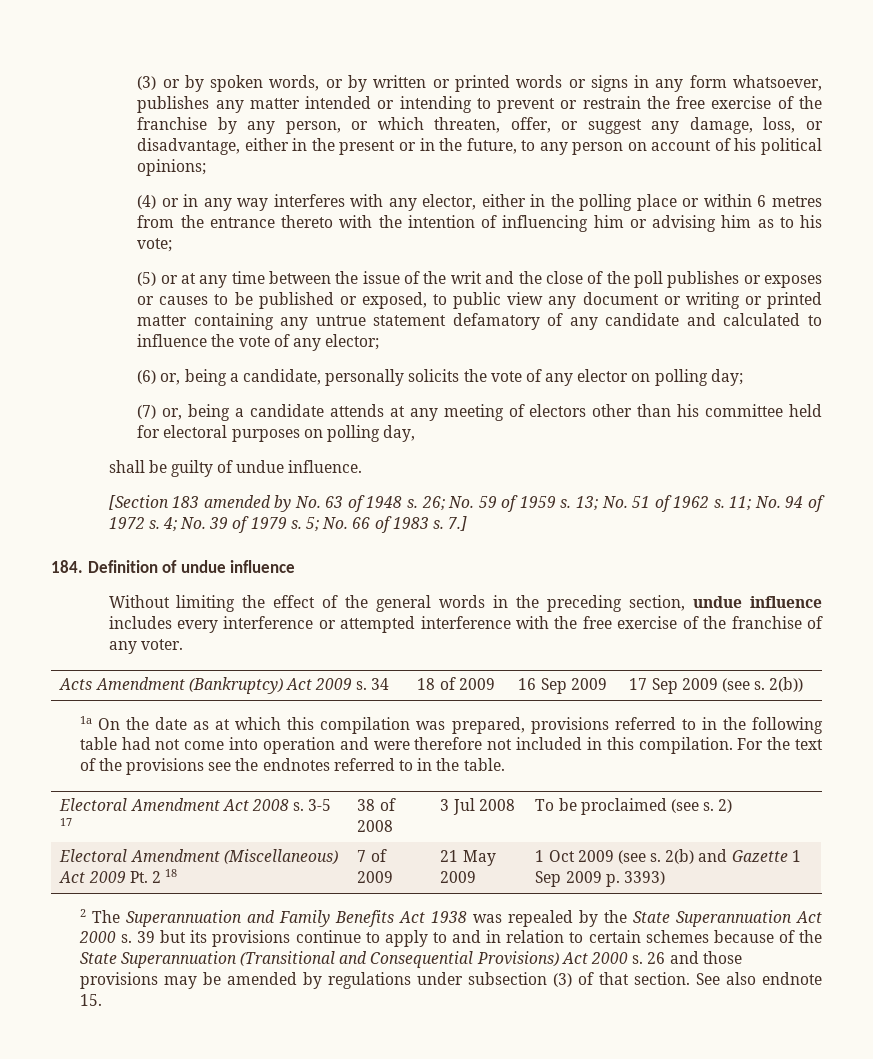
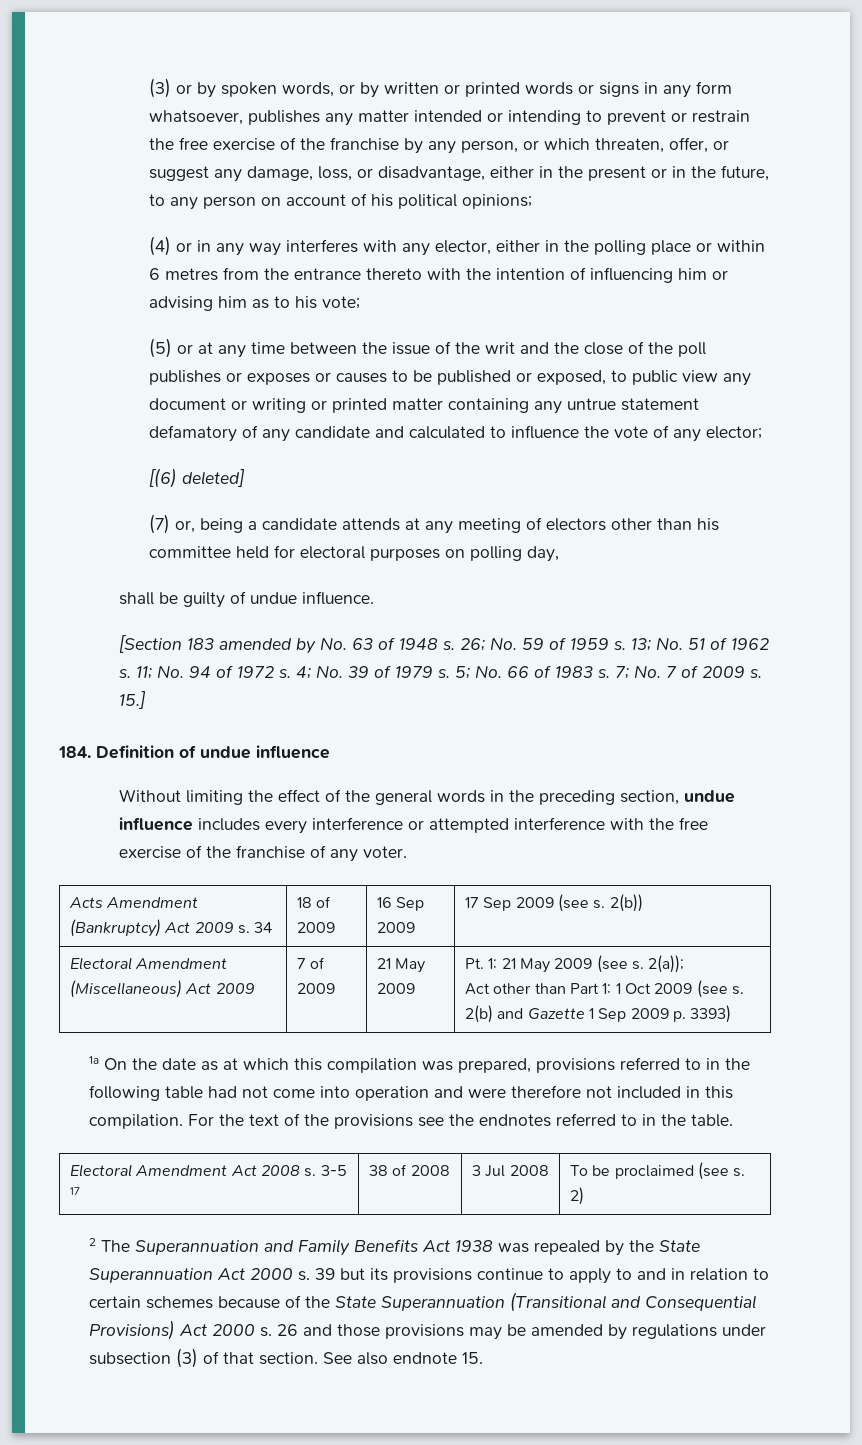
[137,369,743,386] (6) or, being a candidate, personally solicits the vote of any elector on polling day; -> [148,468,245,488] [(6) deleted]
[448,516,468,531] 7.] -> [614,665,762,679] [118,691,146,709] 7; No. 7 of 2009 s. 15.]
(804, 684) none -> [70,957,228,970] [70,980,255,998] [297,957,326,969] [297,983,336,994] [377,958,426,973] [377,983,416,994] [465,955,685,973] [465,980,744,998] [465,1005,732,1023] // Electoral Amendment (Miscellaneous) Act 2009 | 7 of 2009 | 21 May 2009 | Pt. 1: 21 May 2009 (see s. 2(a)); // Act other than Part 1: 1 Oct 2009 (see s. 2(b) and Gazette 1 Sep 2009 p. 3393)
[59,849,338,865] [59,869,178,883] [357,849,387,862] [357,871,394,883] [440,850,496,866] [440,871,477,883] [535,849,801,864] [535,871,665,887] // Electoral Amendment (Miscellaneous) Act 2009 Pt. 2 18 | 7 of 2009 | 21 May 2009 | 1 Oct 2009 (see s. 2(b) and Gazette 1 Sep 2009 p. 3393) -> (585, 1196) none

